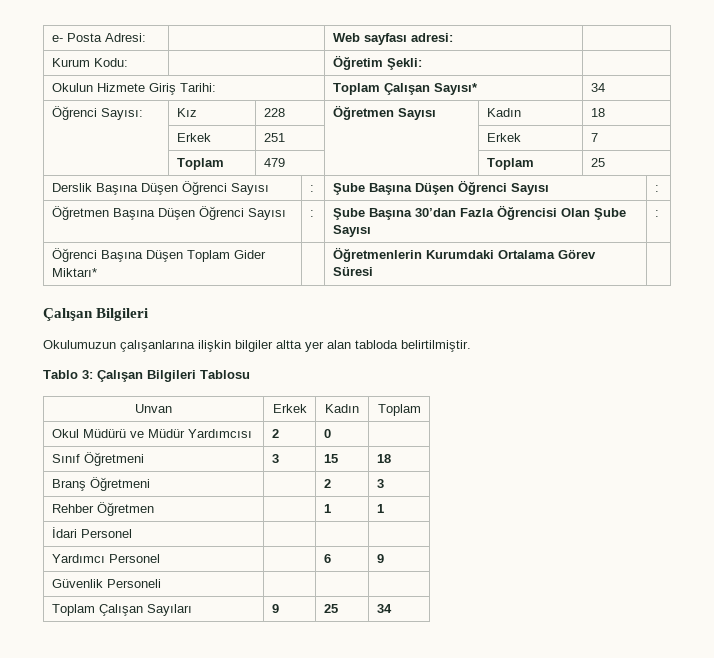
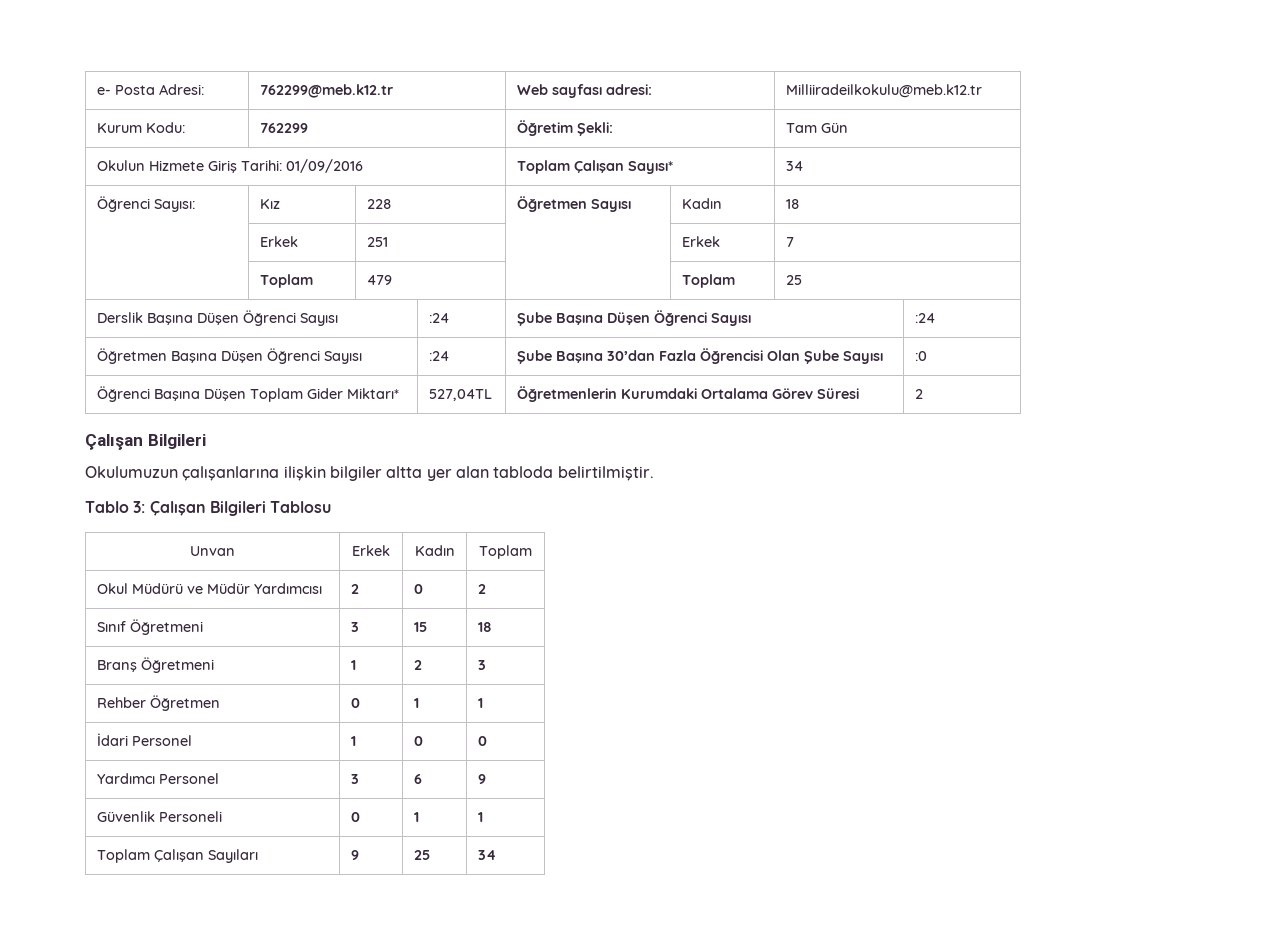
(146, 37) none -> [259,84,393,98] 762299@meb.k12.tr
(453, 37) none -> [785,84,982,98] Milliiradeilkokulu@meb.k12.tr
(128, 62) none -> [259,123,308,133] 762299
(422, 64) none -> [785,122,848,133] Tam Gün
(216, 87) none -> [285,159,363,173] 01/09/2016
[309,185,314,192] : -> [428,313,449,323] :24
[654,185,659,192] : -> [914,313,935,323] :24
[309,210,314,217] : -> [428,351,449,361] :24
[654,210,659,217] : -> [914,351,927,361] :0
(97, 272) none -> [428,389,492,401] 527,04TL
(373, 271) none -> [914,389,923,399] 2
(331, 433) none -> [477,584,486,594] 2
(150, 484) none -> [350,660,356,670] 1
(154, 509) none -> [350,698,360,708] 0
(132, 533) | | -> [350,736,356,746] [413,736,423,746] [477,736,487,746] 1 | 0 | 0
(160, 558) none -> [350,774,359,784] 3
(161, 583) | | -> [350,812,360,822] [413,812,419,822] [477,812,483,822] 0 | 1 | 1

